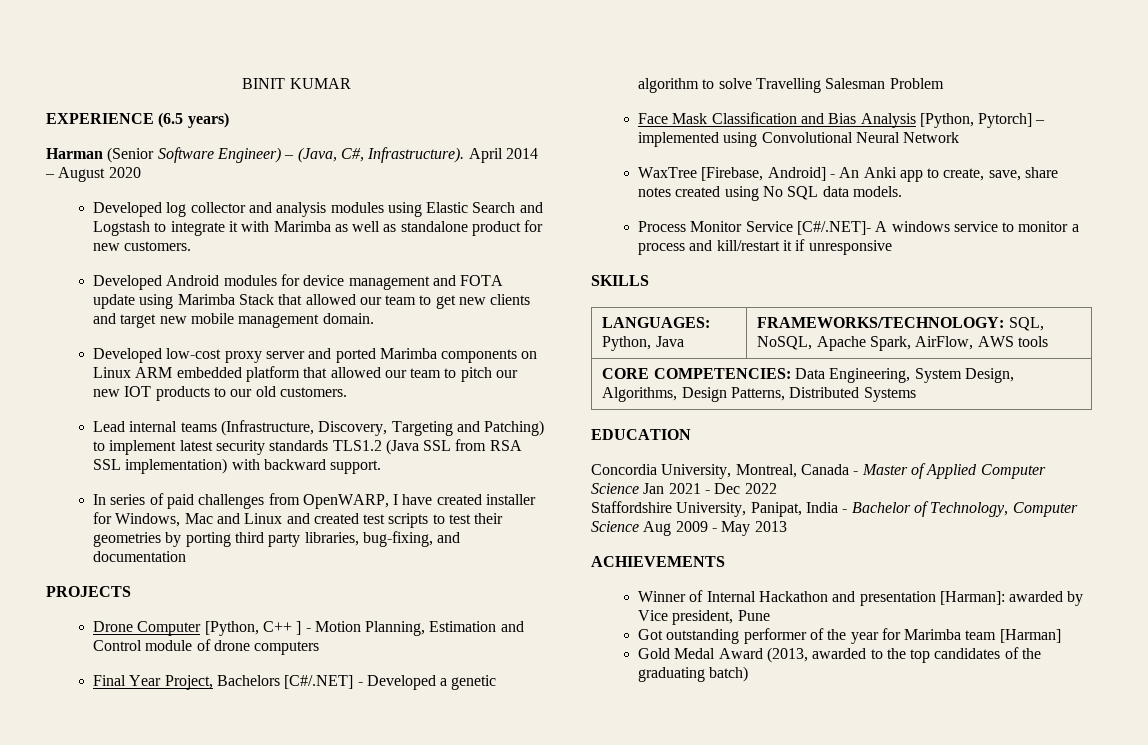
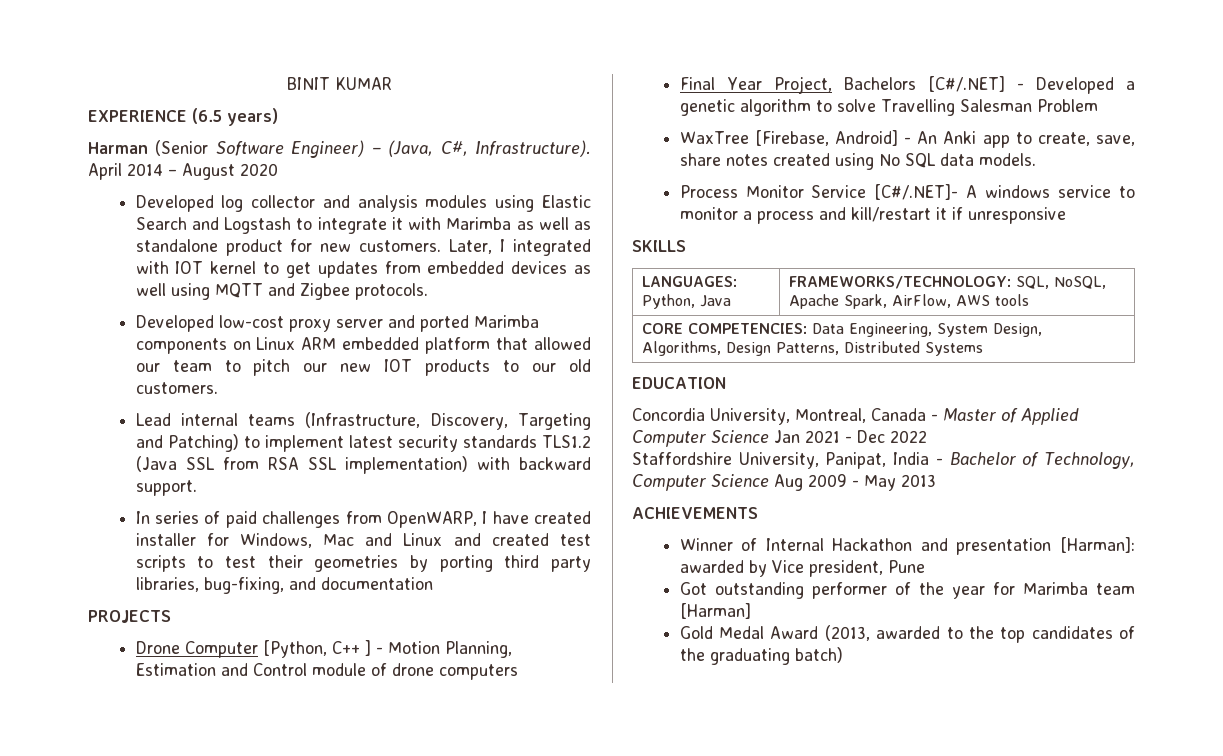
[92,274,504,290] [92,294,531,309] [92,313,374,328] // Developed Android modules for device management and FOTA update using Marimba Stack that allowed our team to get new clients and target new mobile management domain. -> [449,239,591,256] [135,261,591,278] [135,283,428,300] Later, I integrated with IOT kernel to get updates from embedded devices as well using MQTT and Zigbee protocols.
[637,112,1046,128] [637,132,960,147] // Face Mask Classification and Bias Analysis [Python, Pytorch] – implemented using Convolutional Neural Network -> (1098, 105) none

